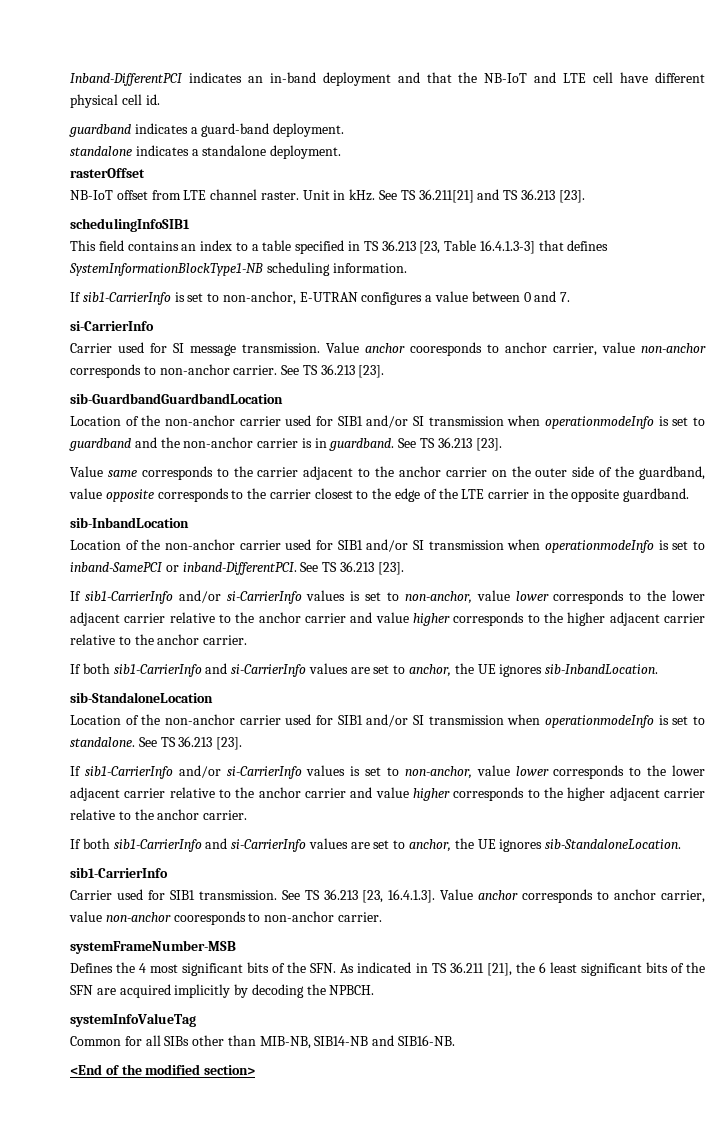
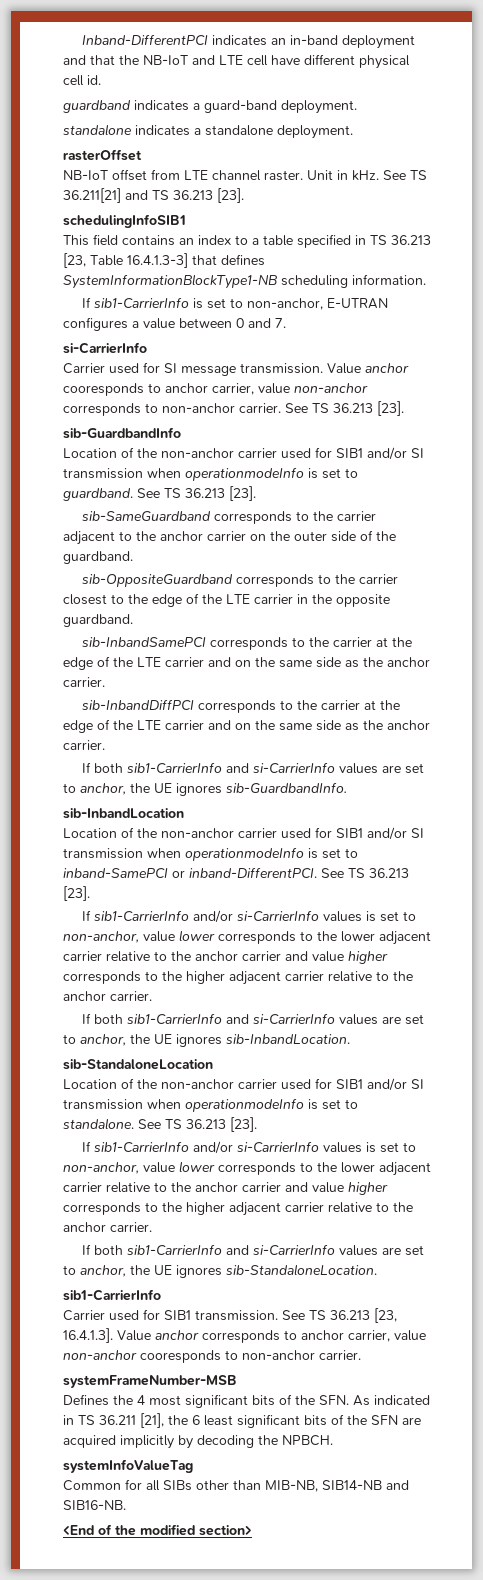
[70,393,283,404] sib-GuardbandGuardbandLocation -> [63,427,181,439] sib-GuardbandInfo
[69,437,327,451] guardband and the non-anchor carrier is in -> (358, 473) none
[70,466,137,477] Value same -> [81,511,211,521] sib-SameGuardband
[638,466,705,480] [69,488,154,502] guardband, value opposite -> [63,551,133,564] [81,574,233,587] guardband. // sib-OppositeGuardband
(690, 495) none -> [81,637,412,650] [63,656,430,670] [63,677,105,687] [81,699,400,713] [63,719,430,733] [63,740,105,750] [81,762,424,774] [63,782,347,796] // sib-InbandSamePCI corresponds to the carrier at the edge of the LTE carrier and on the same side as the anchor carrier. // sib-InbandDiffPCI corresponds to the carrier at the edge of the LTE carrier and on the same side as the anchor carrier. // If both sib1-CarrierInfo and si-CarrierInfo values are set to anchor, the UE ignores sib-GuardbandInfo.

